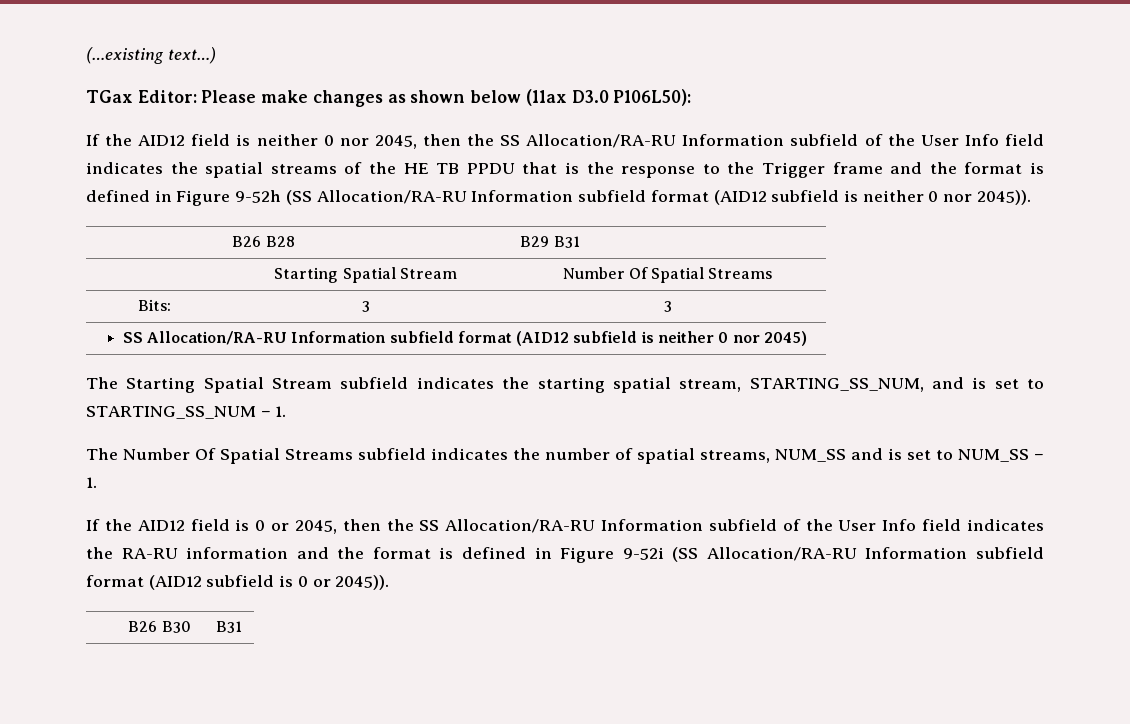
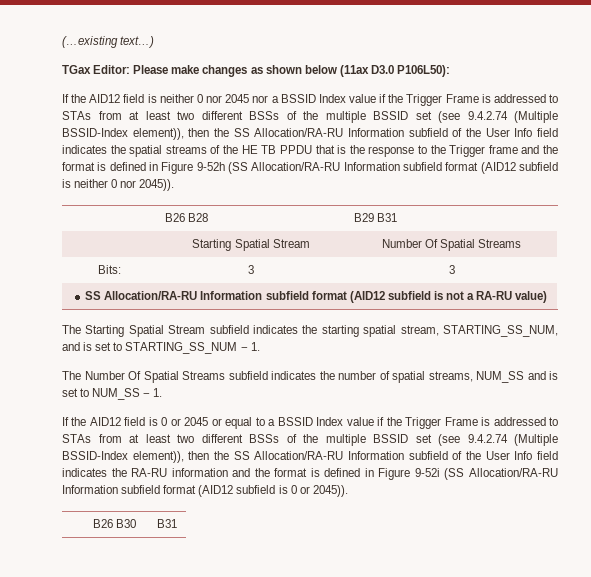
[374,135,417,149] 2045, -> [225,94,558,106] [62,111,558,123] [62,128,184,140] 2045 nor a BSSID Index value if the Trigger Frame is addressed to STAs from at least two different BSSs of the multiple BSSID set (see 9.4.2.74 (Multiple BSSID-Index element)),
[658,331,808,346] neither 0 nor 2045) -> [446,291,548,303] not a RA-RU value)
[294,520,337,534] 2045, -> [184,417,559,429] [62,434,558,446] [62,451,184,463] 2045 or equal to a BSSID Index value if the Trigger Frame is addressed to STAs from at least two different BSSs of the multiple BSSID set (see 9.4.2.74 (Multiple BSSID-Index element)),

